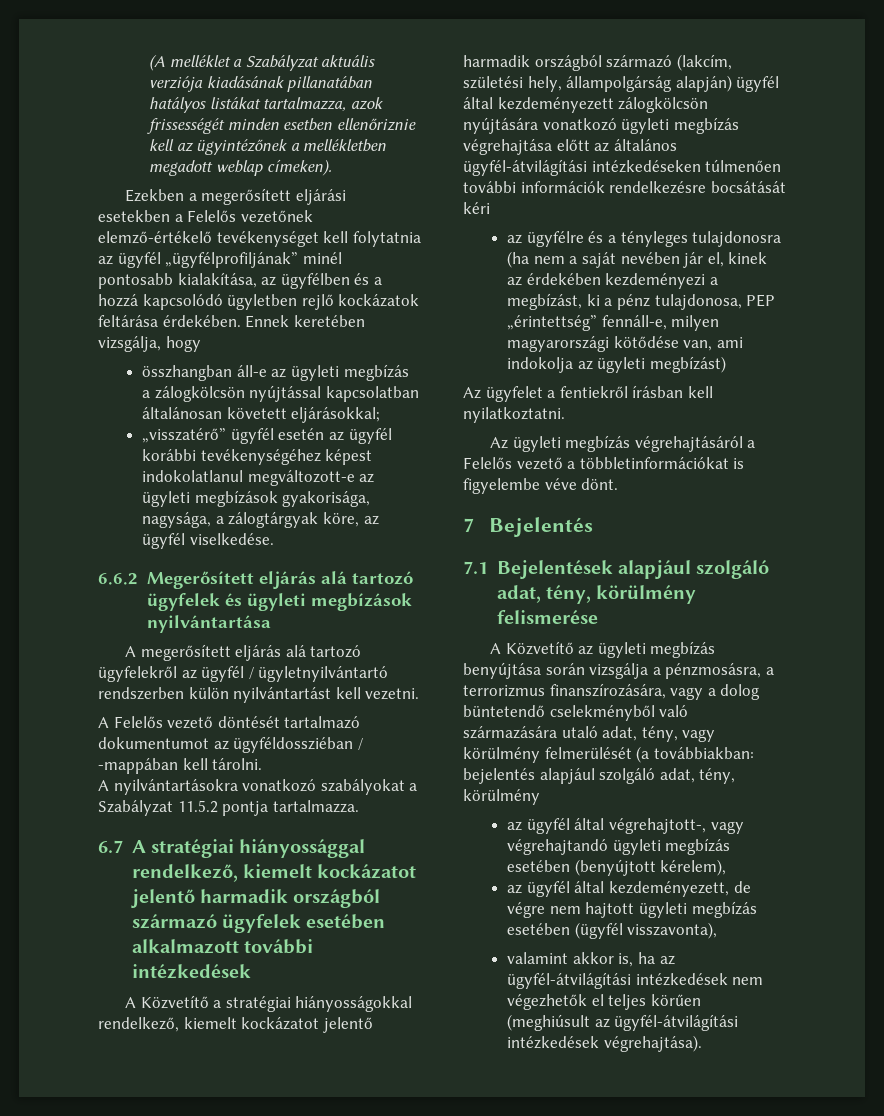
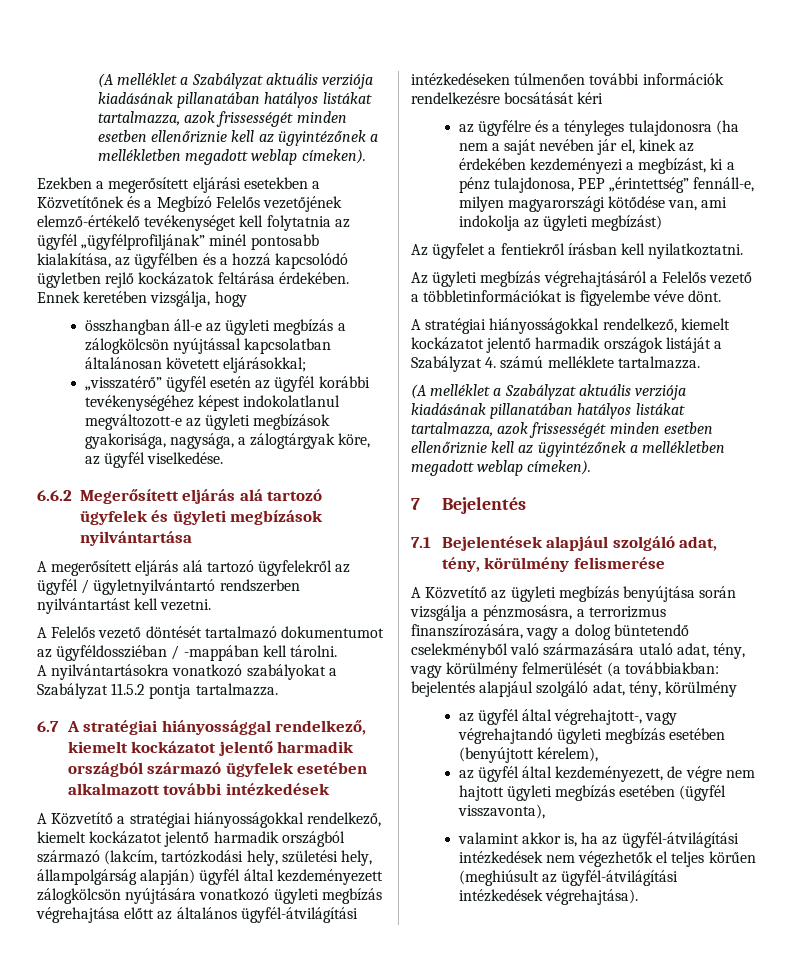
[187,210,313,223] Felelős vezetőnek -> [37,196,342,212] Közvetítőnek és a Megbízó Felelős vezetőjének
[188,687,229,699] külön -> (300, 585) none
(732, 62) none -> [161,850,278,866] tartózkodási hely,
(619, 484) none -> [411,318,730,334] [411,337,722,353] [411,356,700,372] [411,384,686,400] [411,403,685,419] [411,422,713,438] [411,441,725,457] [411,460,592,476] // A stratégiai hiányosságokkal rendelkező, kiemelt kockázatot jelentő harmadik országok listáját a Szabályzat 4. számú melléklete tartalmazza. // (A melléklet a Szabályzat aktuális verziója kiadásának pillanatában hatályos listákat tartalmazza, azok frissességét minden esetben ellenőriznie kell az ügyintézőnek a mellékletben megadott weblap címeken).

